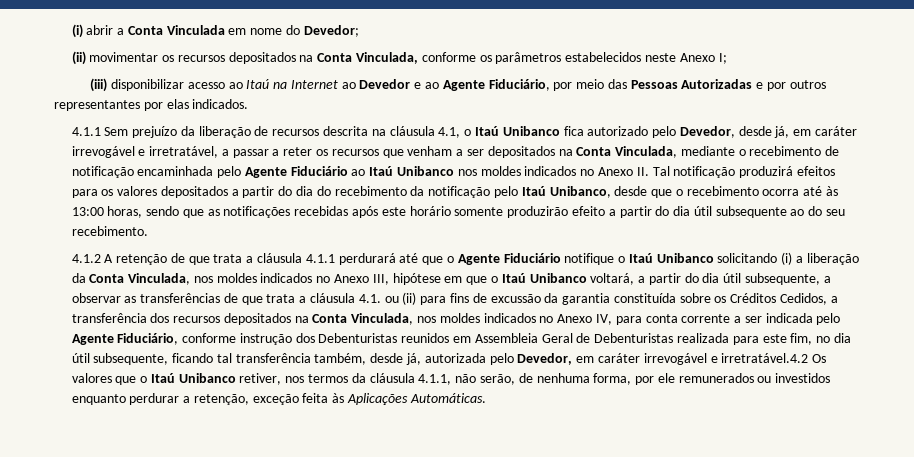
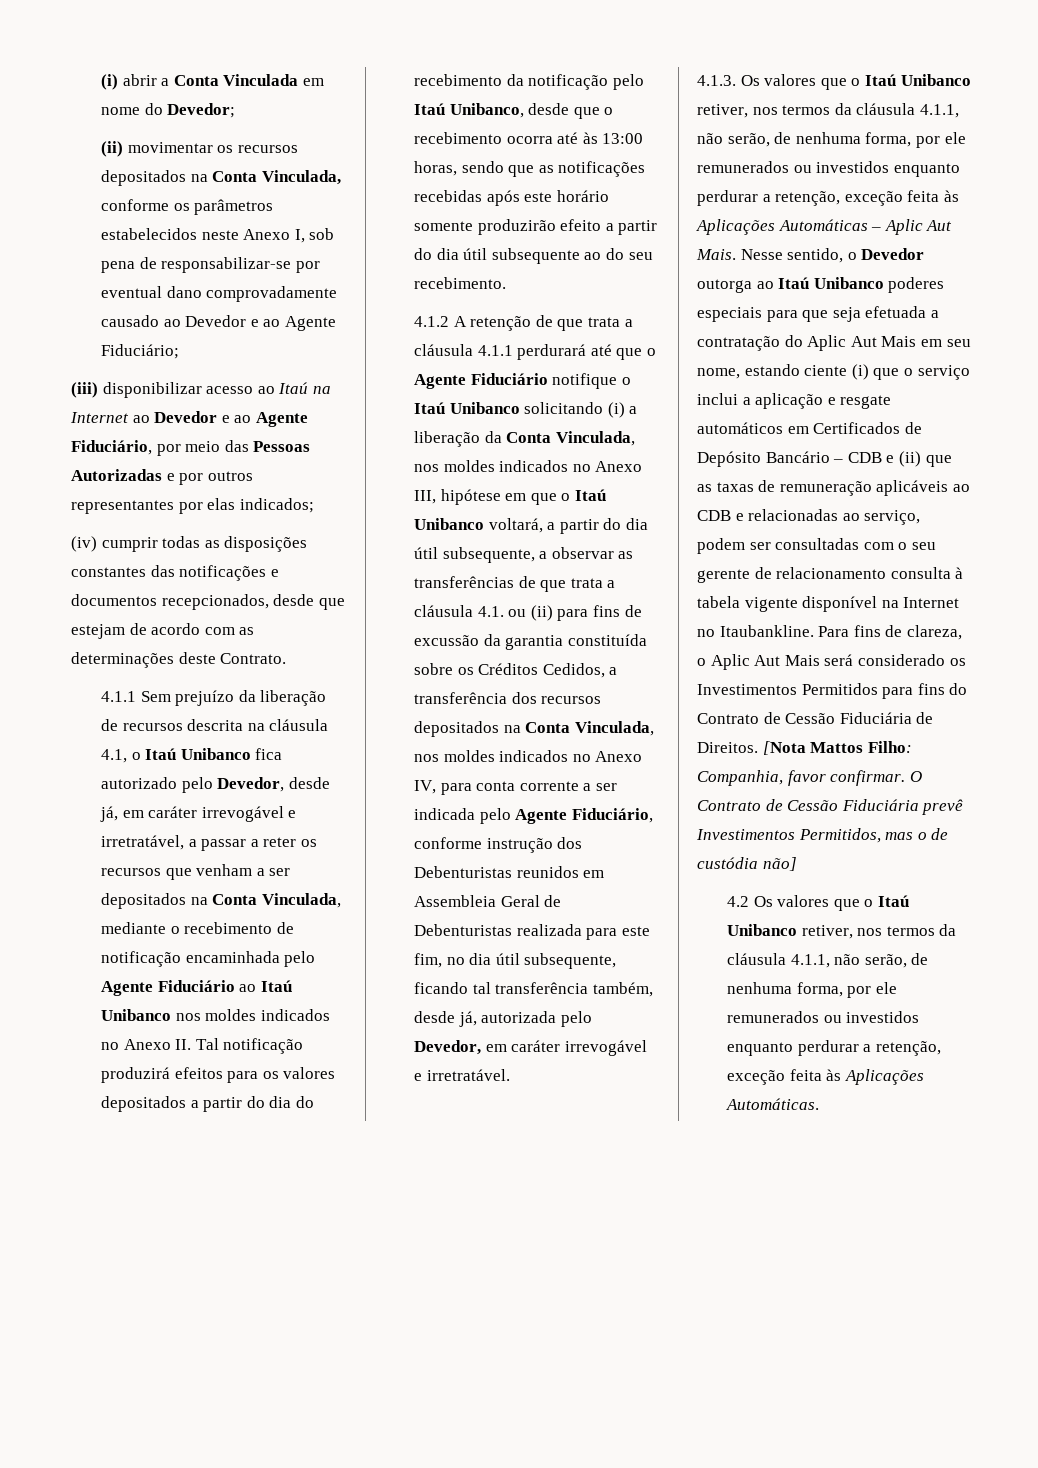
[718,53,727,64] I; -> [294,228,335,243] [101,257,320,273] [101,286,338,302] [101,315,337,331] [101,344,180,359] I, sob pena de responsabilizar-se por eventual dano comprovadamente causado ao Devedor e ao Agente Fiduciário;
[192,99,249,109] indicados. -> [239,498,314,513] [71,536,308,552] [71,565,279,581] [71,594,345,610] [71,623,255,639] [71,652,287,668] indicados; // (iv) cumprir todas as disposições constantes das notificações e documentos recepcionados, desde que estejam de acordo com as determinações deste Contrato.
[721,353,809,363] irretratável.4.2 -> [426,1069,510,1081] [697,74,971,90] [697,103,959,118] [697,132,966,148] [697,161,960,177] [697,190,959,206] [696,219,953,235] [696,248,925,263] [697,277,945,293] [697,306,939,322] [697,335,971,351] [697,364,970,380] [697,393,892,409] [697,422,922,434] [697,451,952,467] [697,480,970,496] [697,509,921,525] [697,538,936,554] [697,567,964,583] [697,596,960,612] [697,625,962,640] [697,654,966,670] [697,683,968,699] [697,712,934,724] [697,741,912,755] [697,770,922,786] [697,799,964,815] [696,828,949,843] [697,857,797,871] [727,896,750,907] irretratável. // 4.1.3. Os valores que o Itaú Unibanco retiver, nos termos da cláusula 4.1.1, não serão, de nenhuma forma, por ele remunerados ou investidos enquanto perdurar a retenção, exceção feita às Aplicações Automáticas – Aplic Aut Mais. Nesse sentido, o Devedor outorga ao Itaú Unibanco poderes especiais para que seja efetuada a contratação do Aplic Aut Mais em seu nome, estando ciente (i) que o serviço inclui a aplicação e resgate automáticos em Certificados de Depósito Bancário – CDB e (ii) que as taxas de remuneração aplicáveis ao CDB e relacionadas ao serviço, podem ser consultadas com o seu gerente de relacionamento consulta à tabela vigente disponível na Internet no Itaubankline. Para fins de clareza, o Aplic Aut Mais será considerado os Investimentos Permitidos para fins do Contrato de Cessão Fiduciária de Direitos. [Nota Mattos Filho: Companhia, favor confirmar. O Contrato de Cessão Fiduciária prevê Investimentos Permitidos, mas o de custódia não] // 4.2

